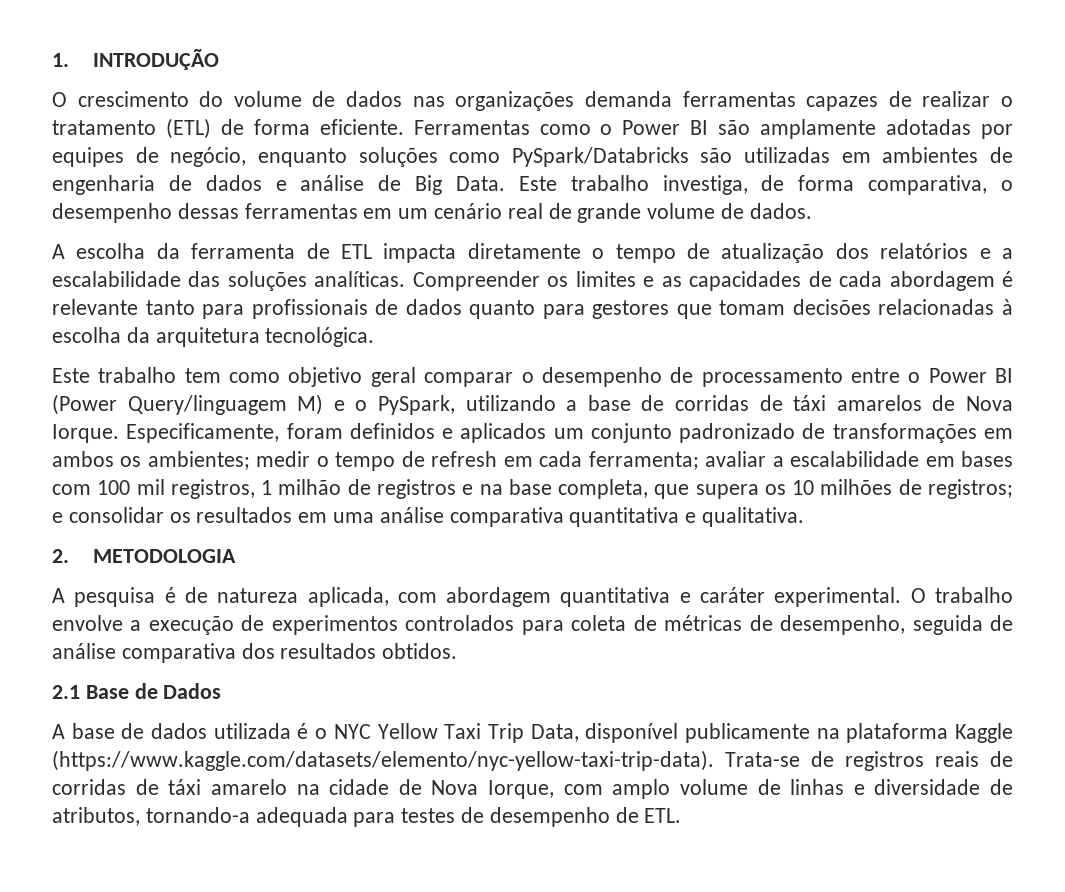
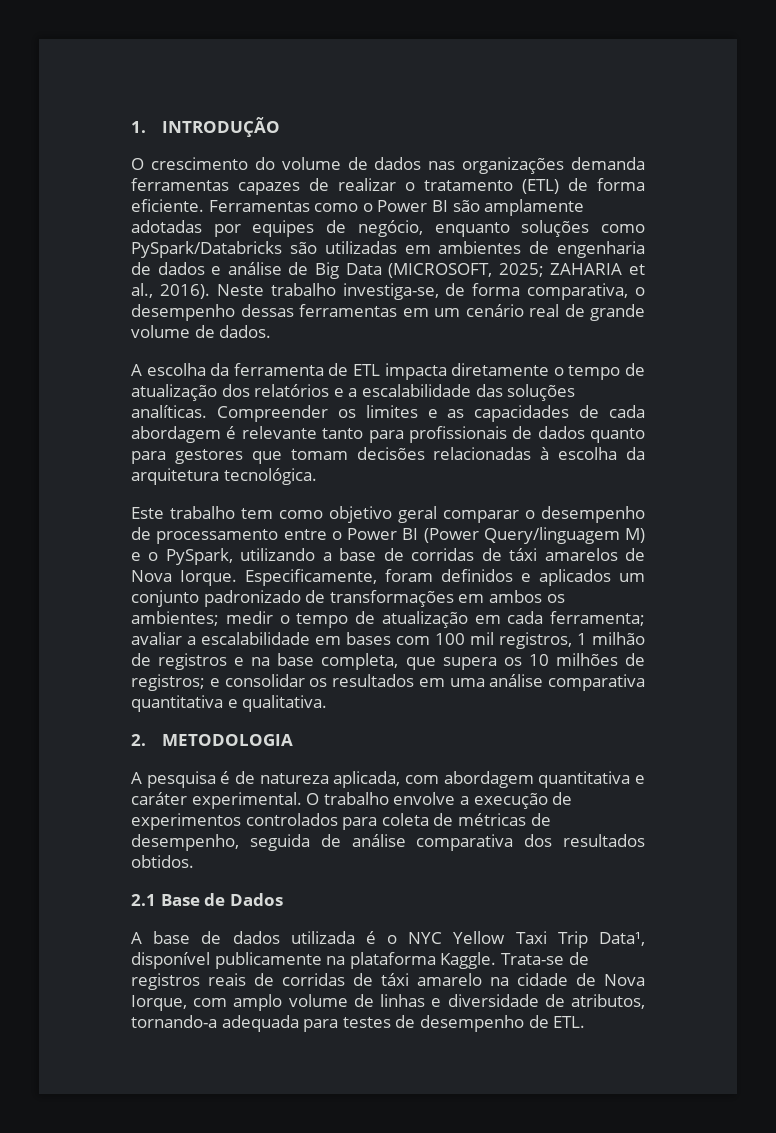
[455,175,748,195] Data. Este trabalho investiga, -> [345,263,645,278] [131,283,439,300] Data (MICROSOFT, 2025; ZAHARIA et al., 2016). Neste trabalho investiga-se,
[431,451,498,467] refresh -> [381,611,468,628] atualização
[530,724,579,742] Data, -> [599,932,645,946] Data¹,
[955,723,1013,743] [52,750,714,771] Kaggle (https://www.kaggle.com/datasets/elemento/nyc-yellow-taxi-trip-data). -> [440,952,497,969] Kaggle.

